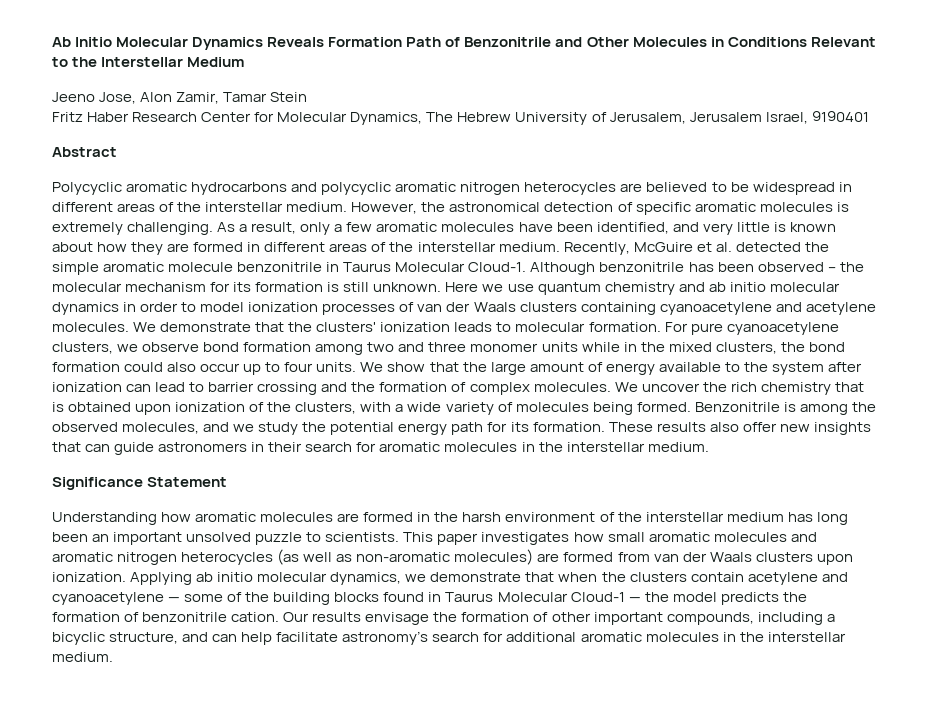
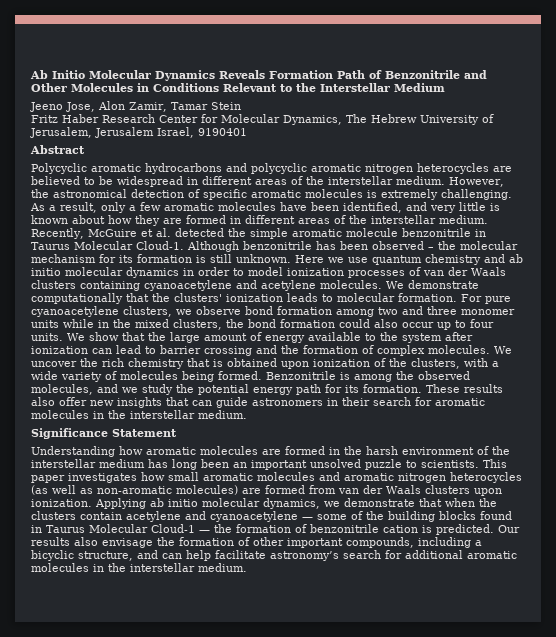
(252, 327) none -> [31,293,123,304] computationally
[672,592,807,605] [52,612,280,622] model predicts the formation of benzonitrile cation. -> [236,524,494,535] formation of benzonitrile cation is predicted.
(362, 617) none -> [74,537,98,546] also

